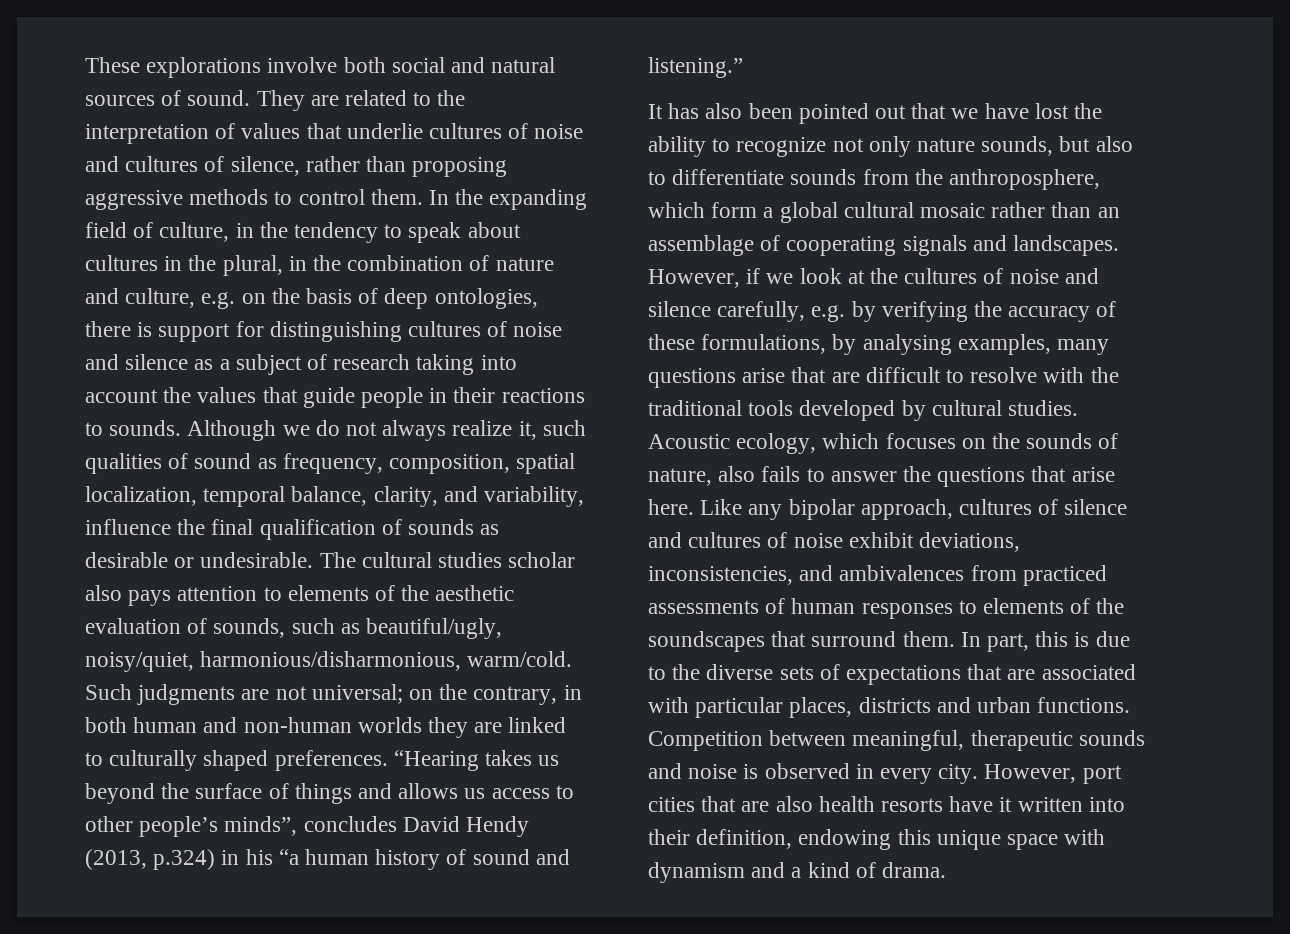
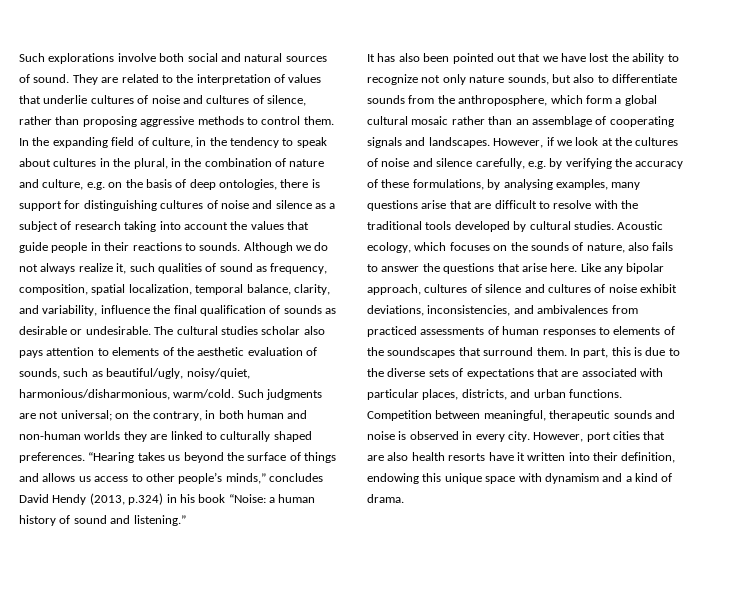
[85,57,140,73] These -> [19,53,45,62] Such
[224,816,298,836] minds”, -> [225,473,266,484] minds,”
[278,849,299,865] “a -> [198,494,275,503] book “Noise: a
[858,697,931,713] districts -> [461,389,507,400] districts,

